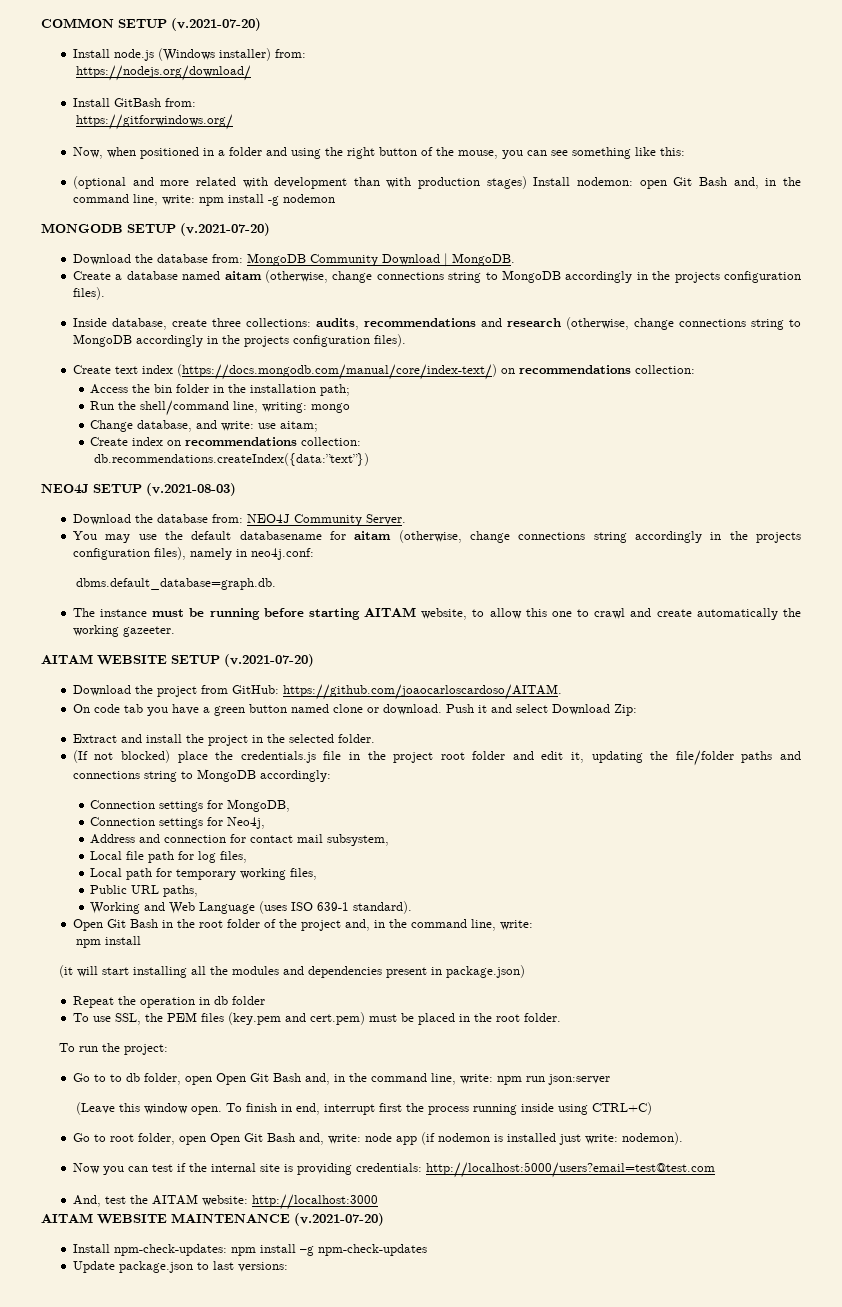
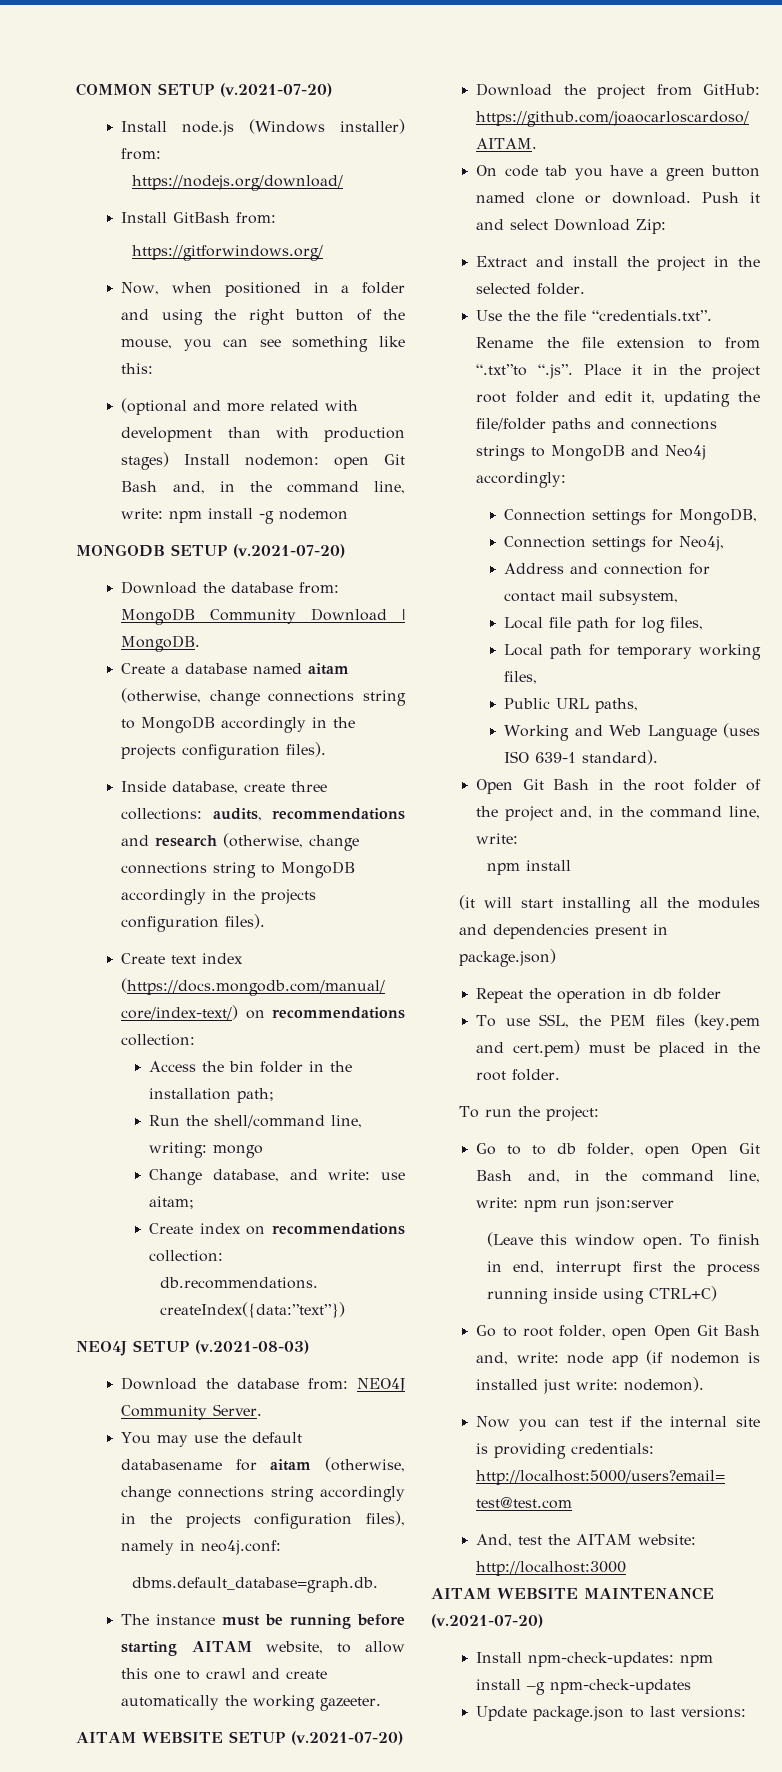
[72,750,342,763] (If not blocked) place the credentials.js file -> [476,310,713,321] [476,337,760,349] [476,364,643,379] Use the the file “credentials.txt”. Rename the file extension to from “.txt”to “.js”. Place it
[143,769,256,782] string to MongoDB -> [476,444,707,461] strings to MongoDB and Neo4j

